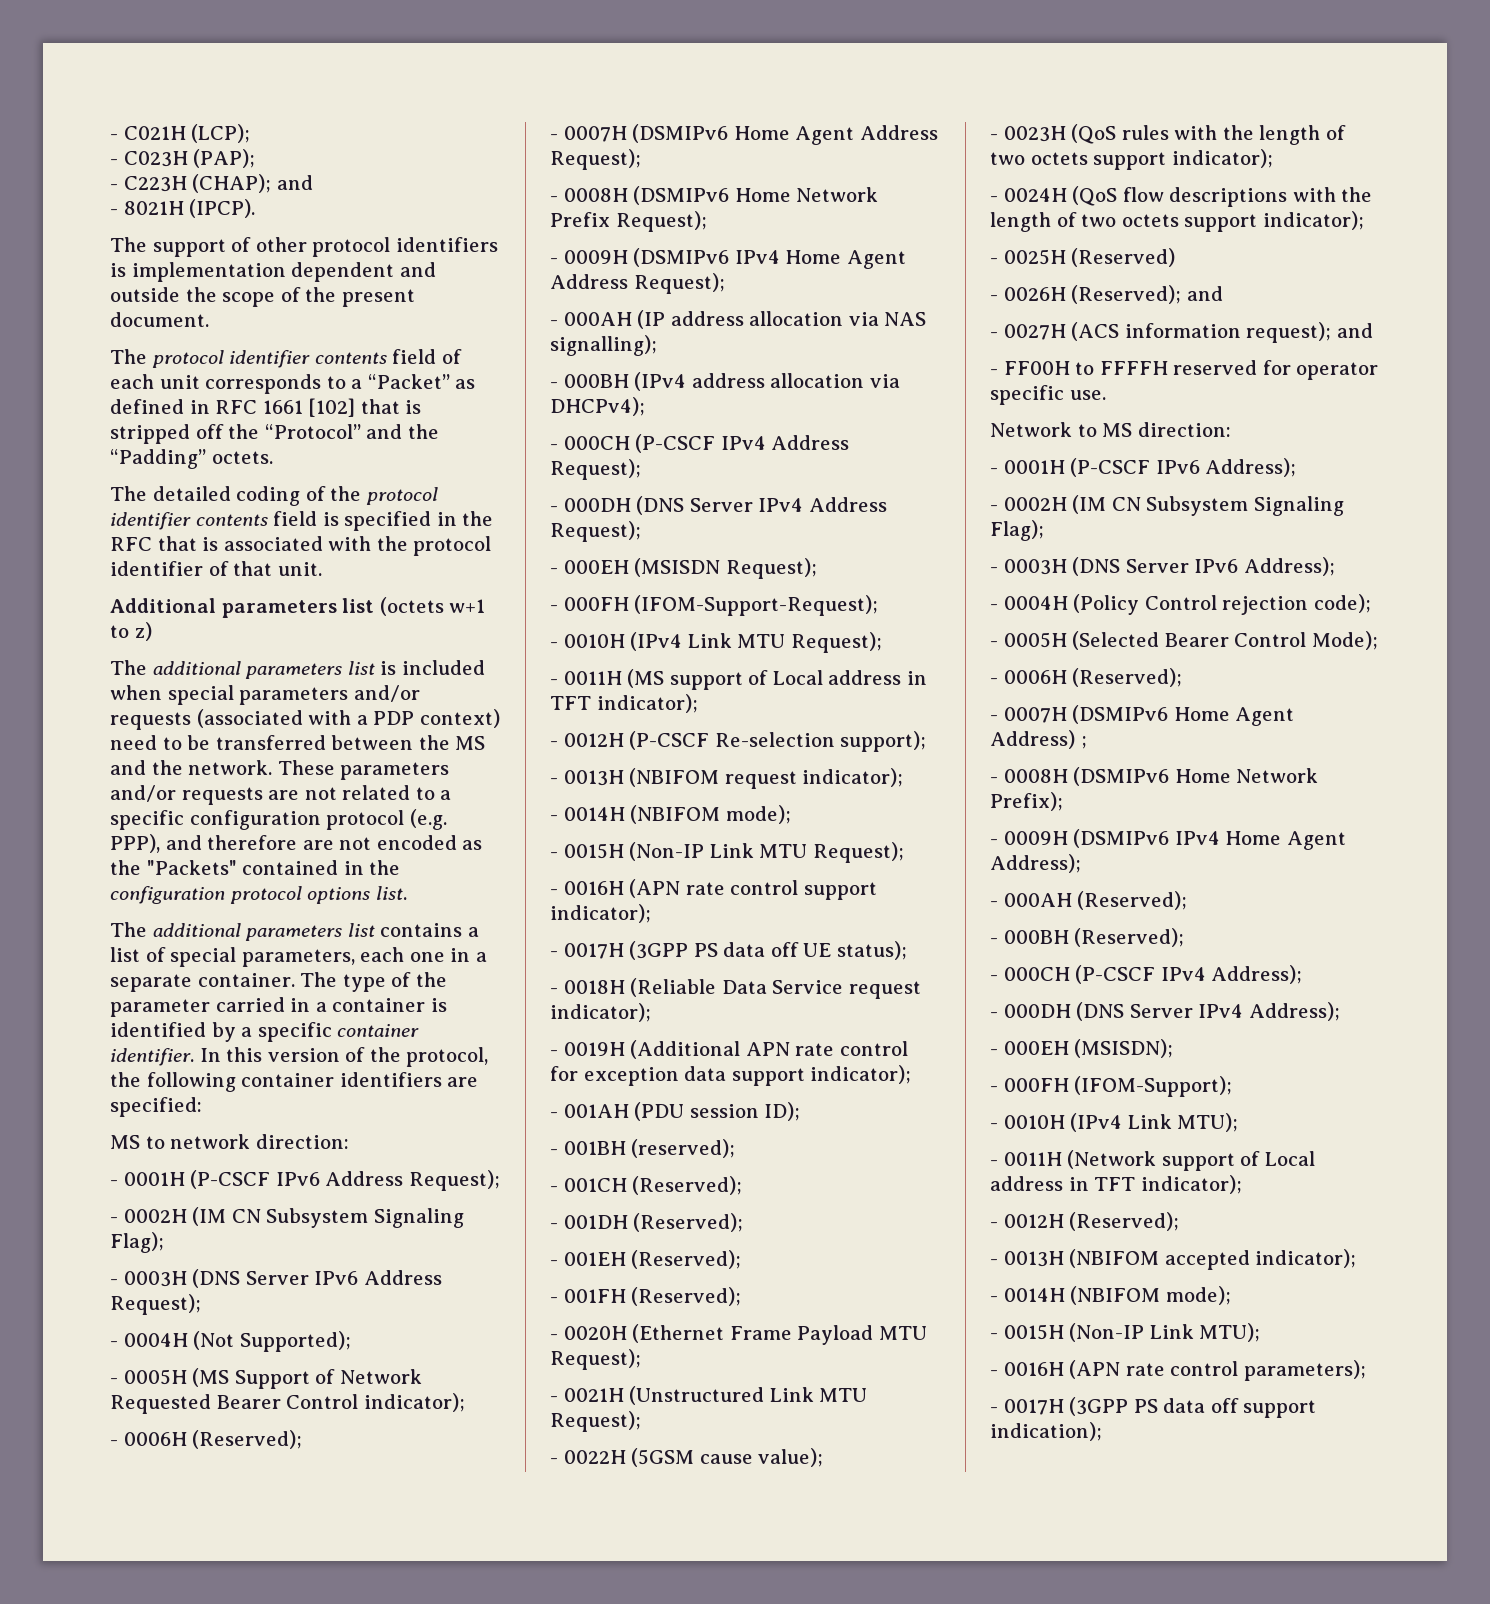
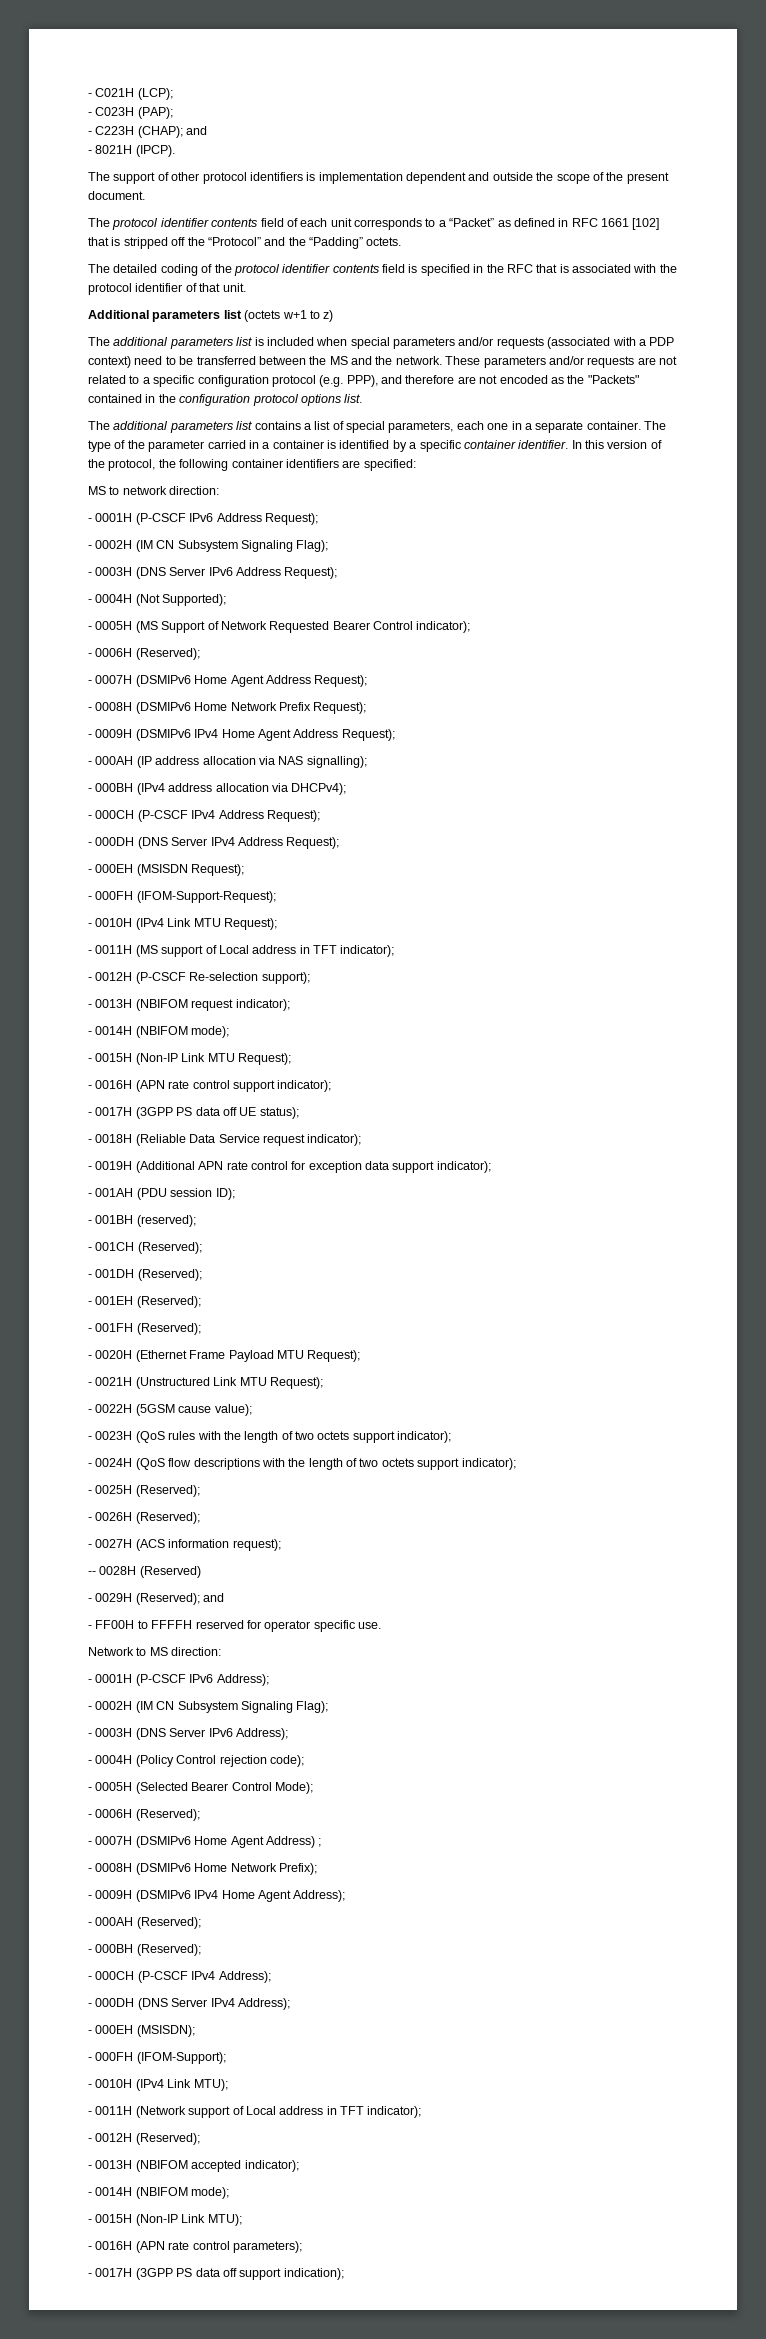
[1071,248,1176,267] (Reserved) -> [135,1485,200,1497] (Reserved);
[1186,286,1223,301] and -> (200, 1518) none
(1332, 332) none -> [88,1566,201,1578] [88,1593,200,1605] // -- 0028H (Reserved) // - 0029H (Reserved);

